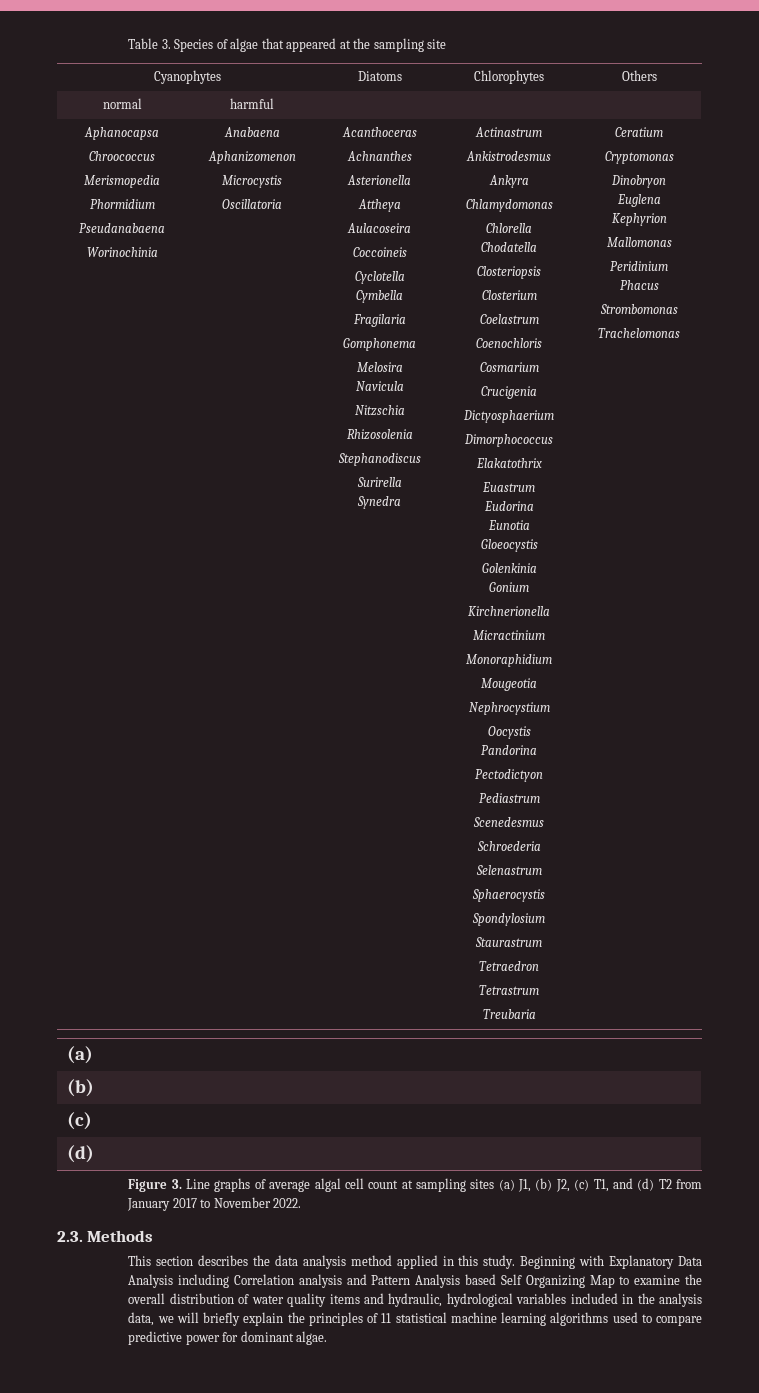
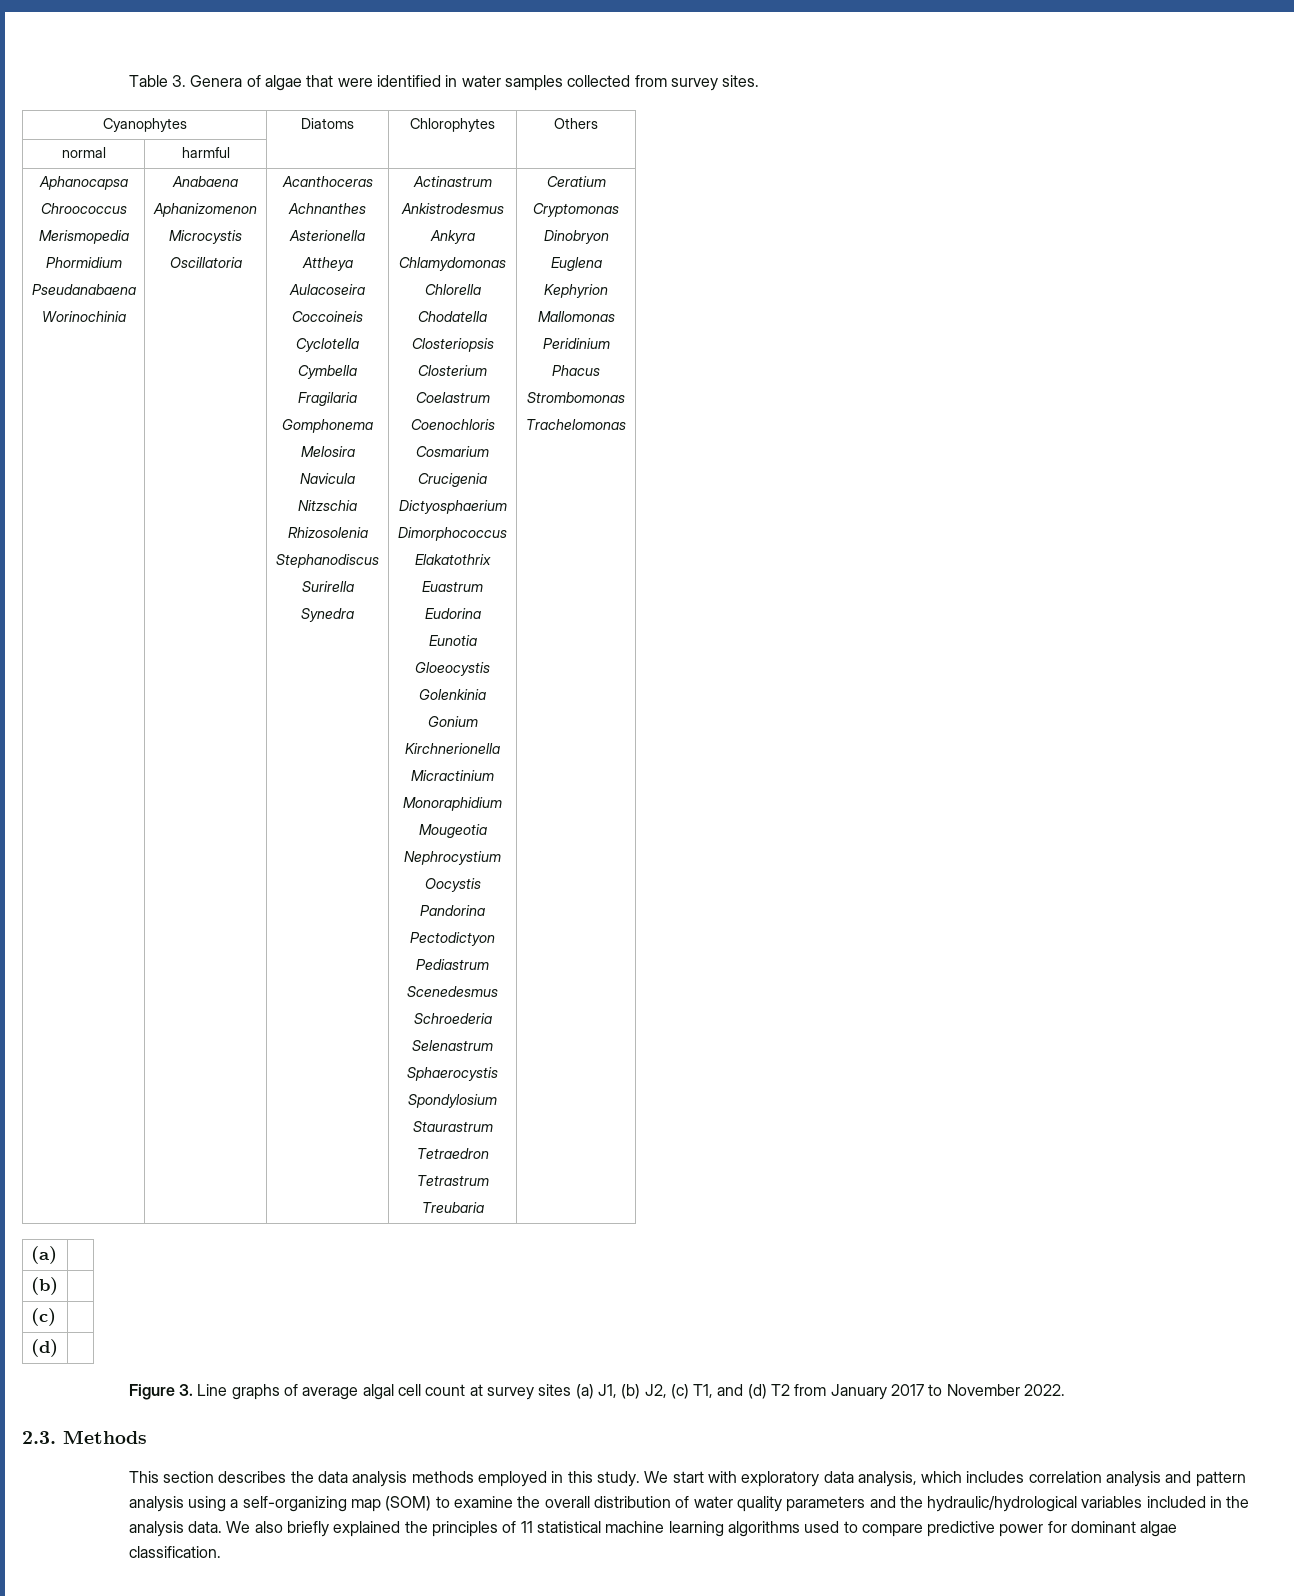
[174,39,214,52] Species -> [190,75,243,87] Genera
[286,38,447,52] appeared at the sampling site -> [337,75,760,91] were identified in water samples collected from survey sites.
[415,1178,466,1192] sampling -> [486,1387,534,1400] survey
[350,1255,438,1269] method applied -> [411,1471,547,1487] methods employed
[520,1255,702,1269] [128,1274,615,1288] Beginning with Explanatory Data Analysis including Correlation analysis and Pattern Analysis based Self Organizing Map -> [644,1471,1246,1487] [128,1496,432,1512] We start with exploratory data analysis, which includes correlation analysis and pattern analysis using a self-organizing map (SOM)
[329,1293,513,1307] items and hydraulic, hydrological -> [786,1496,1078,1512] parameters and the hydraulic/hydrological
[128,1312,284,1326] data, we will briefly explain -> [188,1521,401,1537] data. We also briefly explained
[296,1331,328,1345] algae. -> [1140,1521,1178,1537] [128,1546,221,1558] algae classification.

